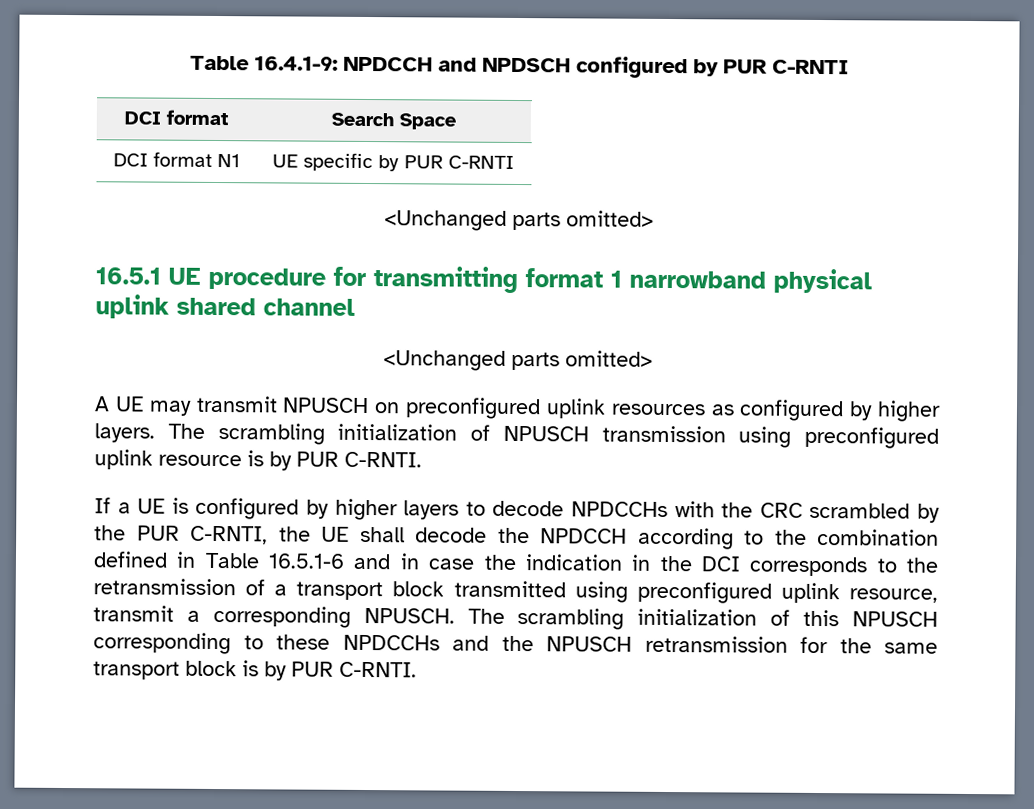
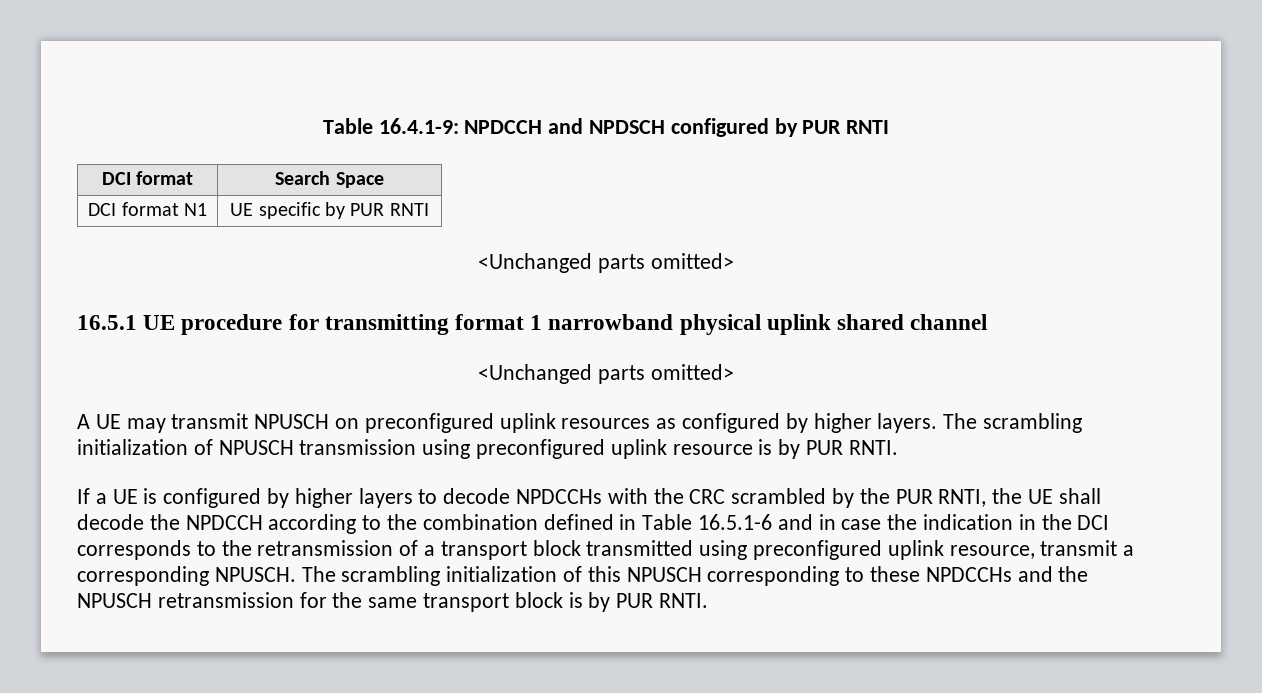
[772,59,849,75] C-RNTI -> [846,120,890,134] RNTI
[448,155,514,169] C-RNTI -> [389,203,429,216] RNTI
[344,451,422,468] C-RNTI. -> [848,440,898,455] RNTI.
[190,525,268,545] C-RNTI, -> [938,489,987,507] RNTI,
[339,661,417,678] C-RNTI. -> [659,593,709,608] RNTI.

